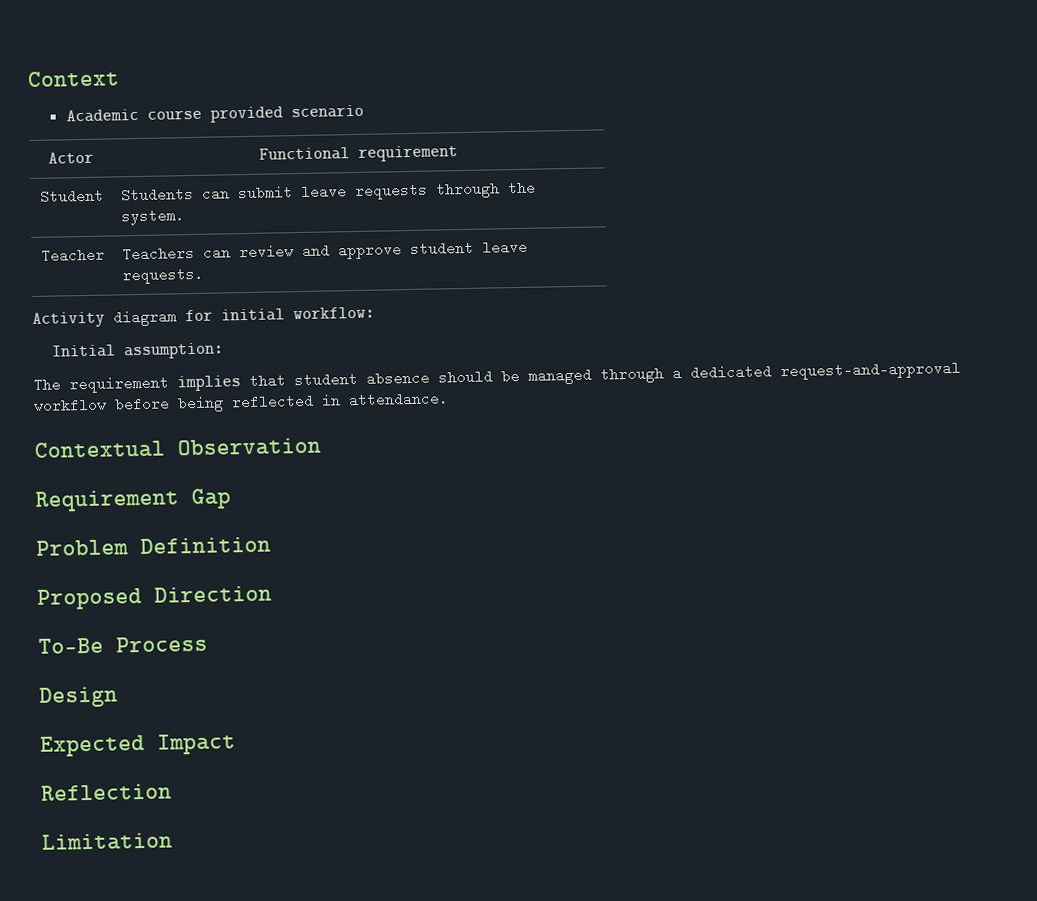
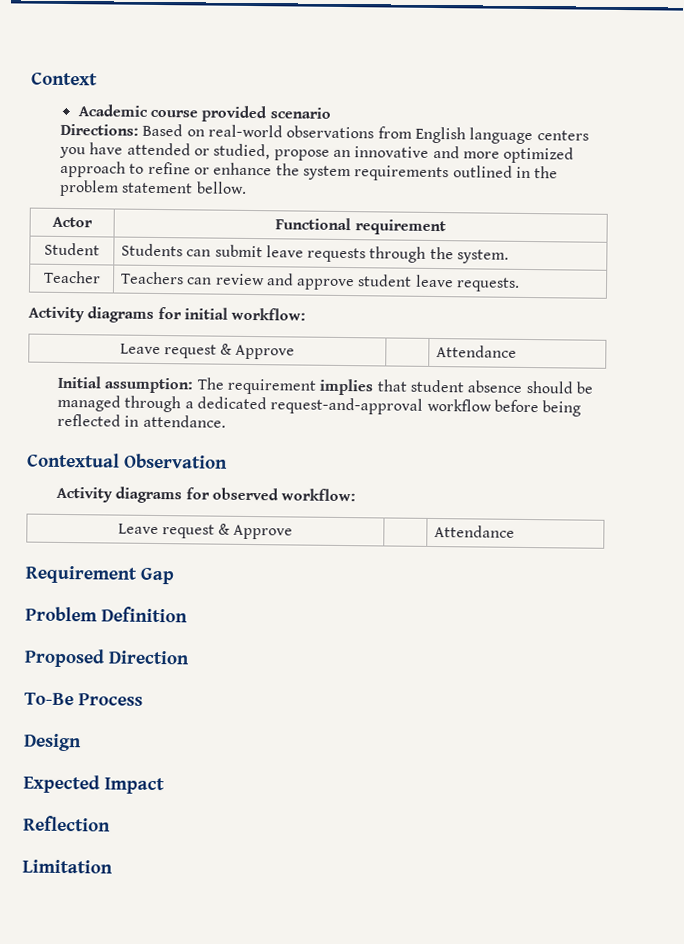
(364, 111) none -> [59,123,589,145] [58,142,575,164] [59,160,559,182] [58,179,247,197] // Directions: Based on real-world observations from English language centers you have attended or studied, propose an innovative and more optimized approach to refine or enhance the system requirements outlined in the problem statement bellow.
[113,309,177,327] diagram -> [87,306,155,323] diagrams
(375, 313) none -> [119,343,296,360] [435,345,517,358] // Leave request & Approve | | Attendance
(224, 351) // -> (195, 385) none
(322, 447) none -> [55,486,357,504] [117,523,294,540] [433,524,515,538] // Activity diagrams for observed workflow: // Leave request & Approve | | Attendance

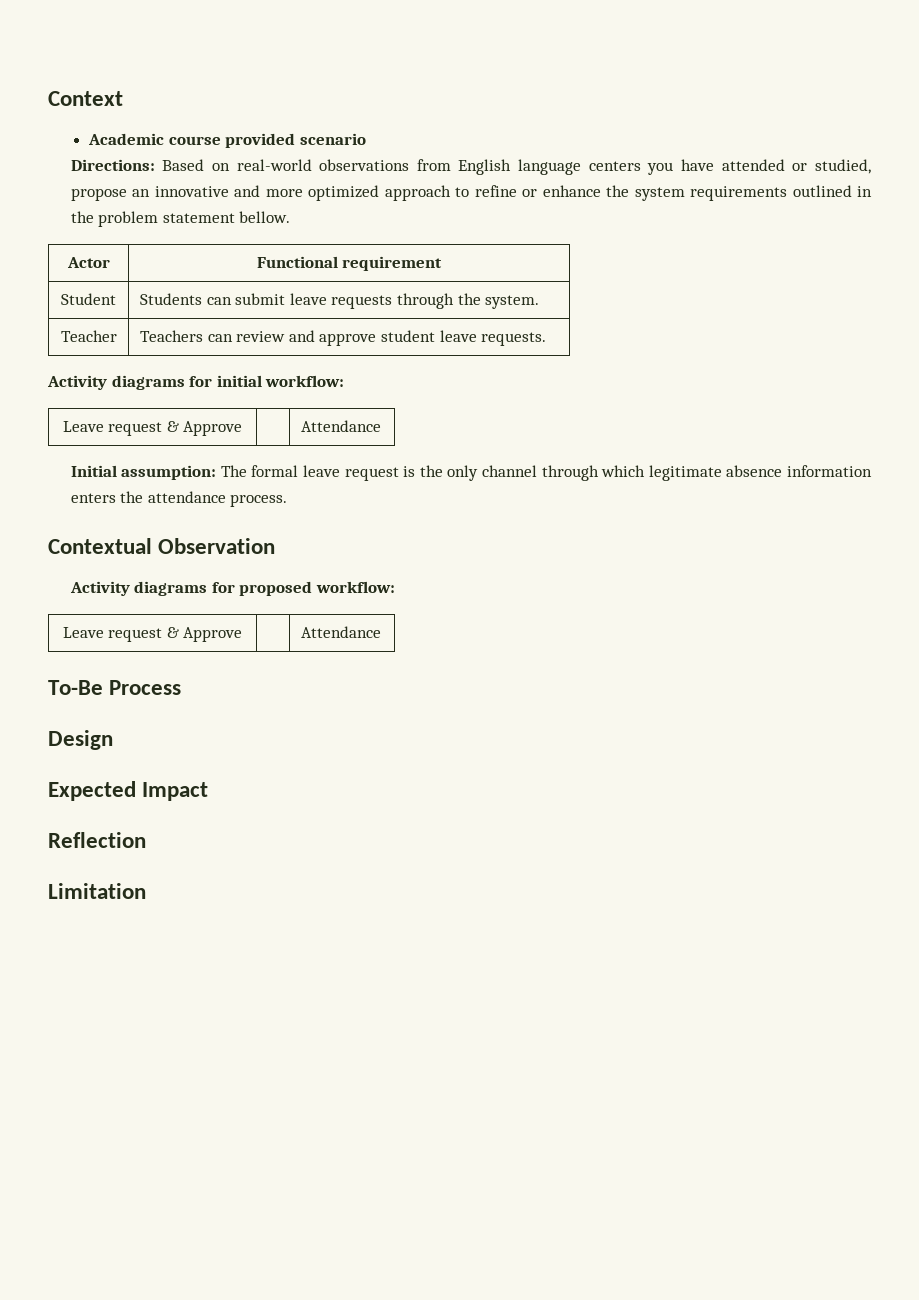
[226,378,593,396] [56,394,582,417] [56,413,226,428] requirement implies that student absence should be managed through a dedicated request-and-approval workflow before being reflected in attendance. -> [251,465,872,481] [70,491,288,507] formal leave request is the only channel through which legitimate absence information enters the attendance process.
[211,487,357,502] [117,523,294,540] [433,524,515,538] [25,565,174,585] [25,606,188,623] [24,648,190,668] observed workflow: // Leave request & Approve | | Attendance // Requirement Gap // Problem Definition // Proposed Direction -> [239,581,395,596] [62,627,243,642] [300,626,381,638] proposed workflow: // Leave request & Approve | | Attendance

